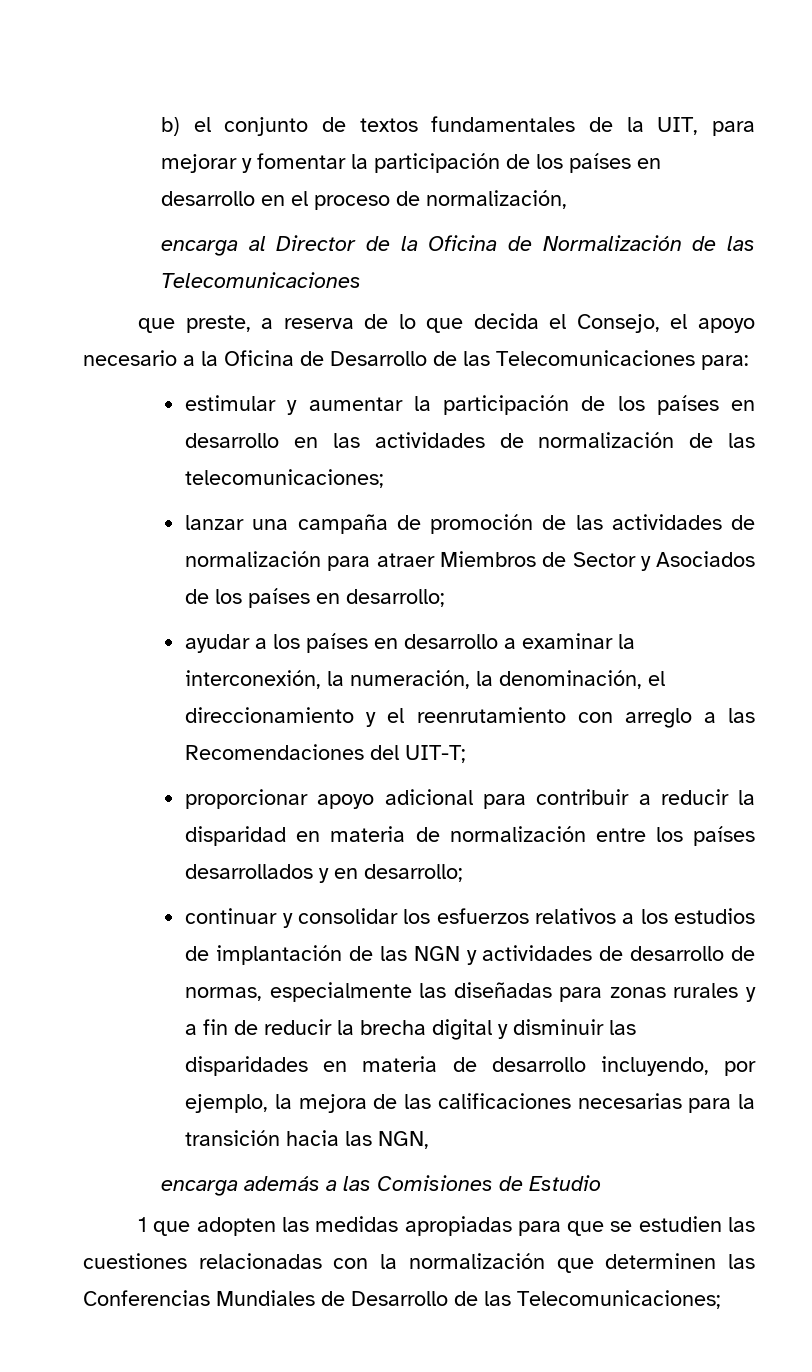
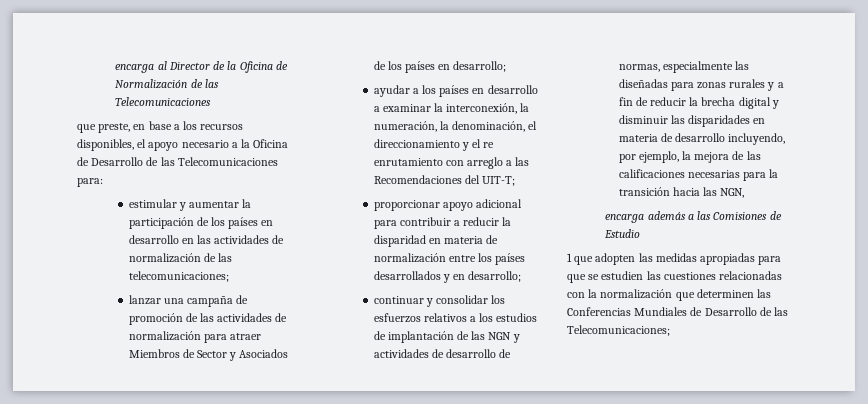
[161,116,756,136] [161,153,662,173] [161,190,568,210] b) el conjunto de textos fundamentales de la UIT, para mejorar y fomentar la participación de los países en desarrollo en el proceso de normalización, // -> (115, 68) none
[261,313,660,333] a reserva de lo que decida el Consejo, -> [133,121,244,130] [77,139,134,151] en base a los recursos disponibles,
[416,707,566,723] reenrutamiento -> [483,142,495,148] [373,158,443,166] re enrutamiento

